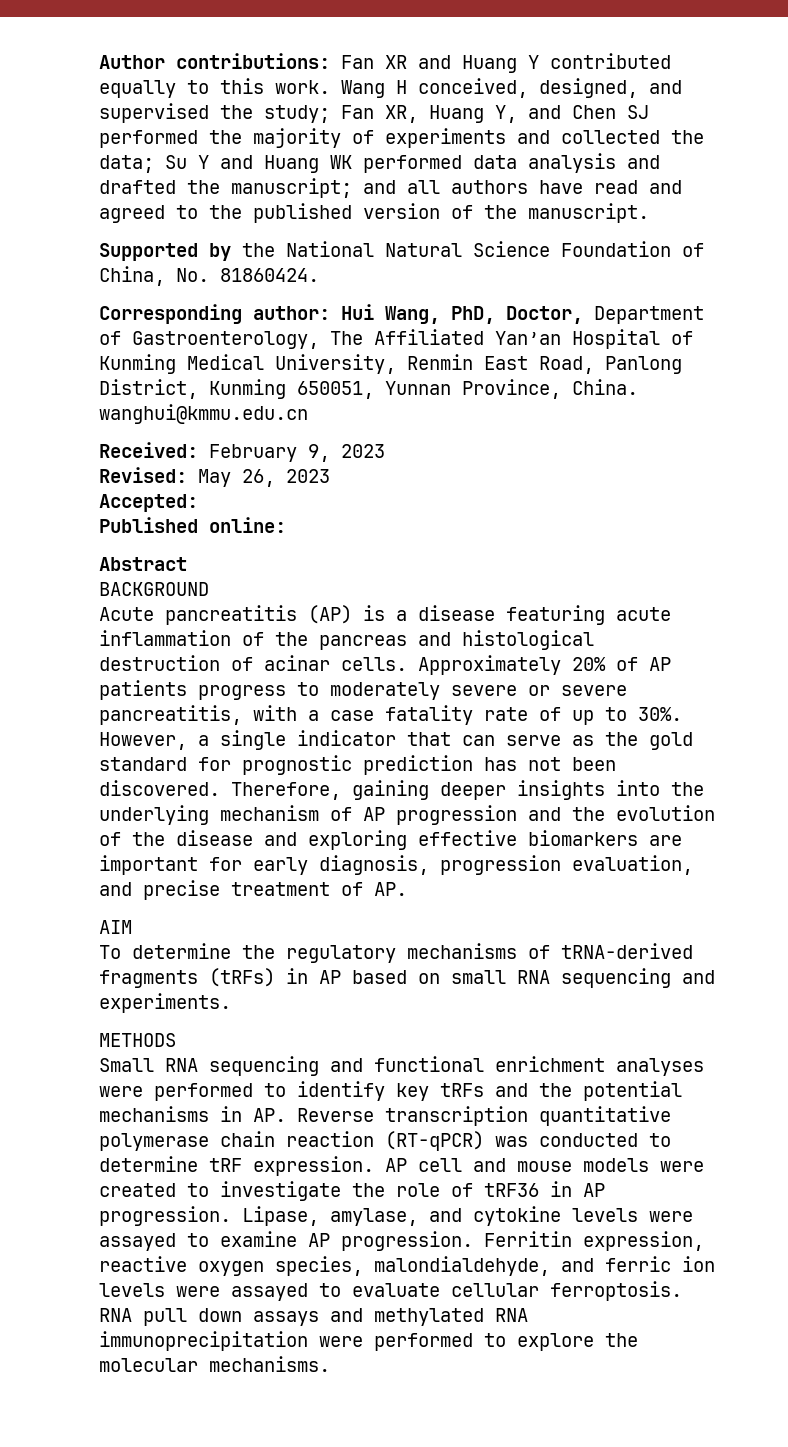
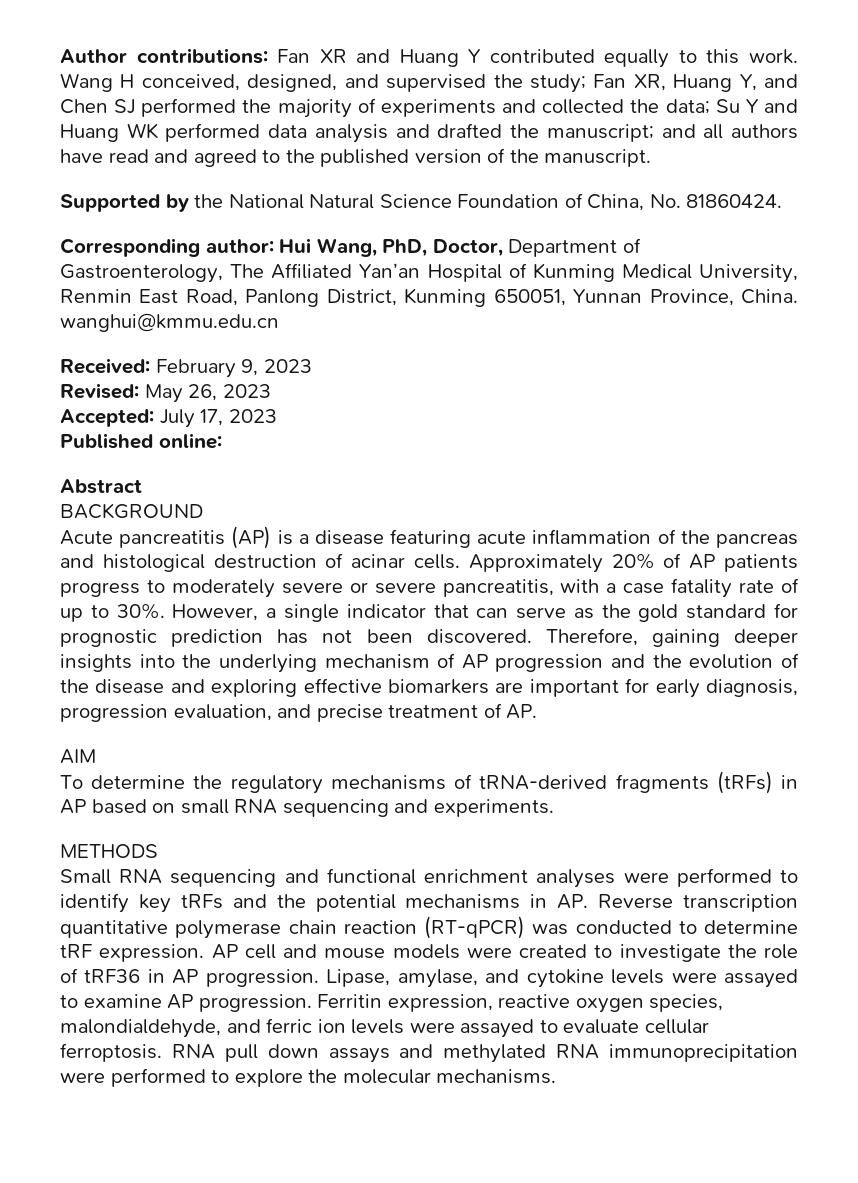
(198, 503) none -> [159,409,277,428] July 17, 2023

